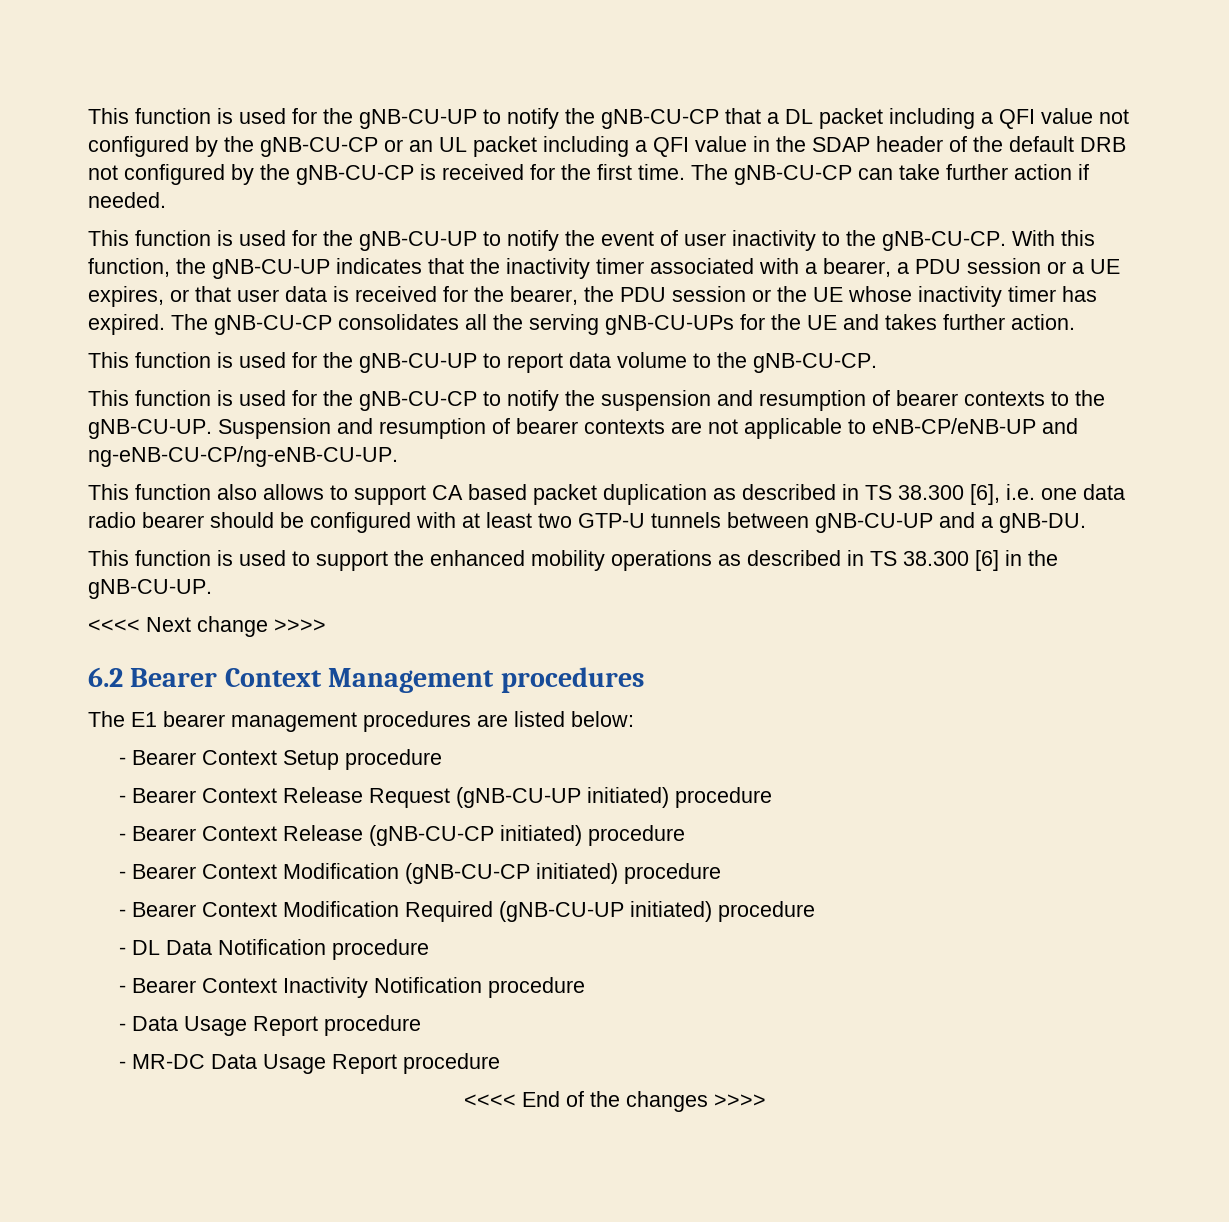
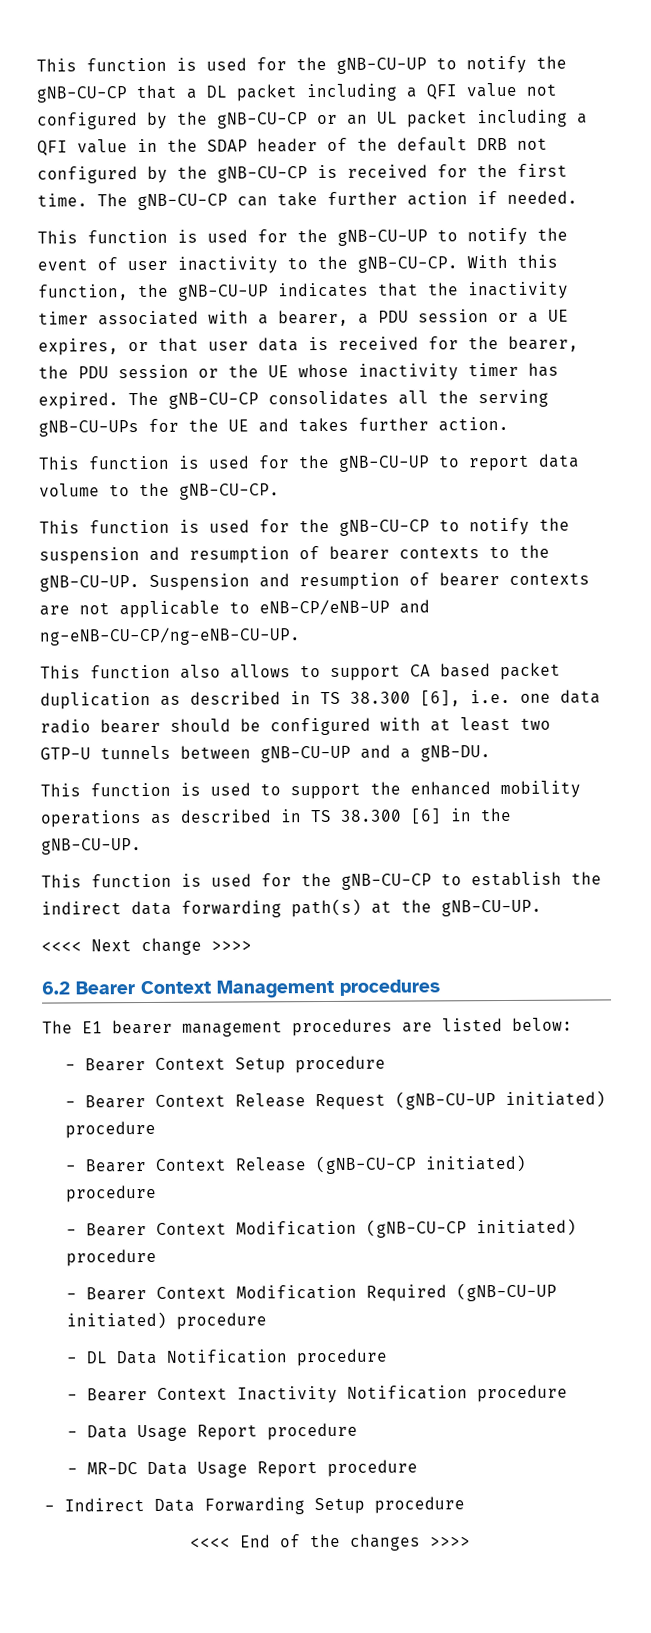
(212, 589) none -> [41,871,602,890] [41,898,542,918] // This function is used for the gNB-CU-CP to establish the indirect data forwarding path(s) at the gNB-CU-UP.
(500, 1063) none -> [44,1496,465,1515] // - Indirect Data Forwarding Setup procedure

